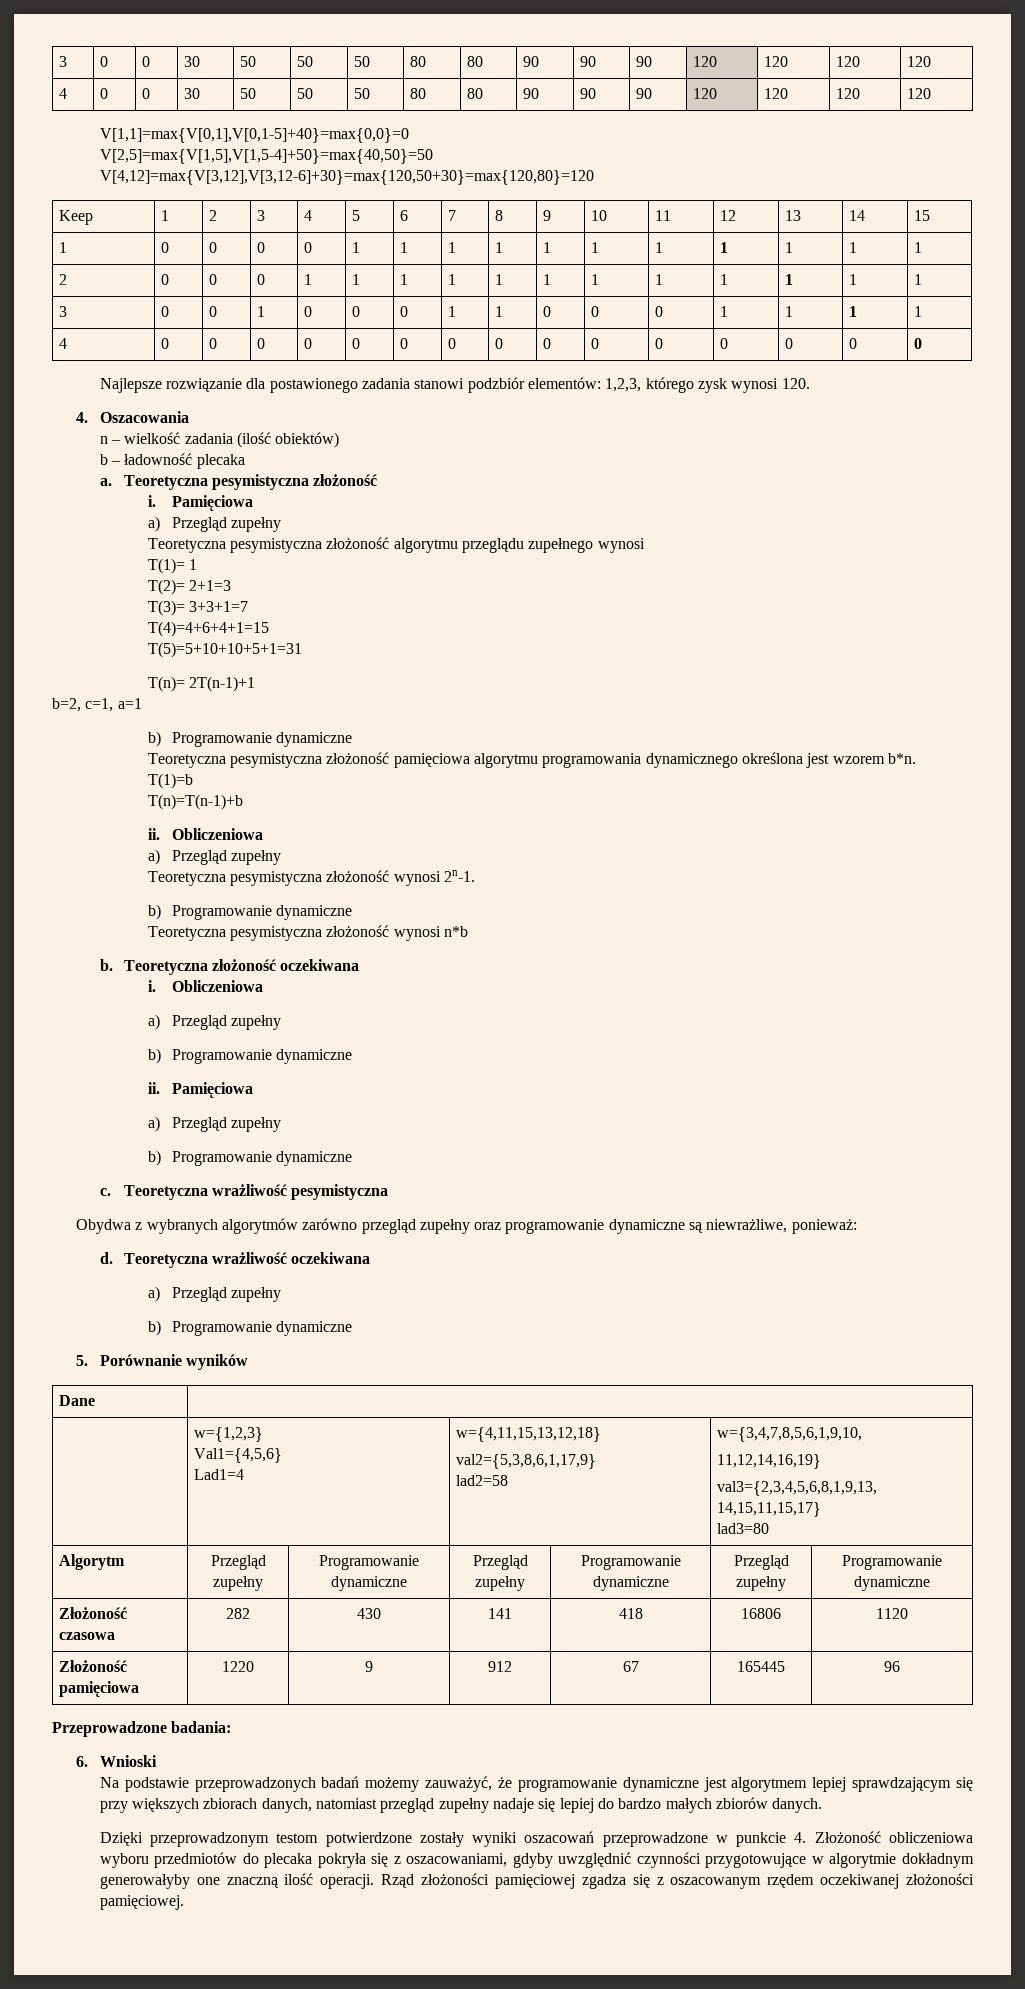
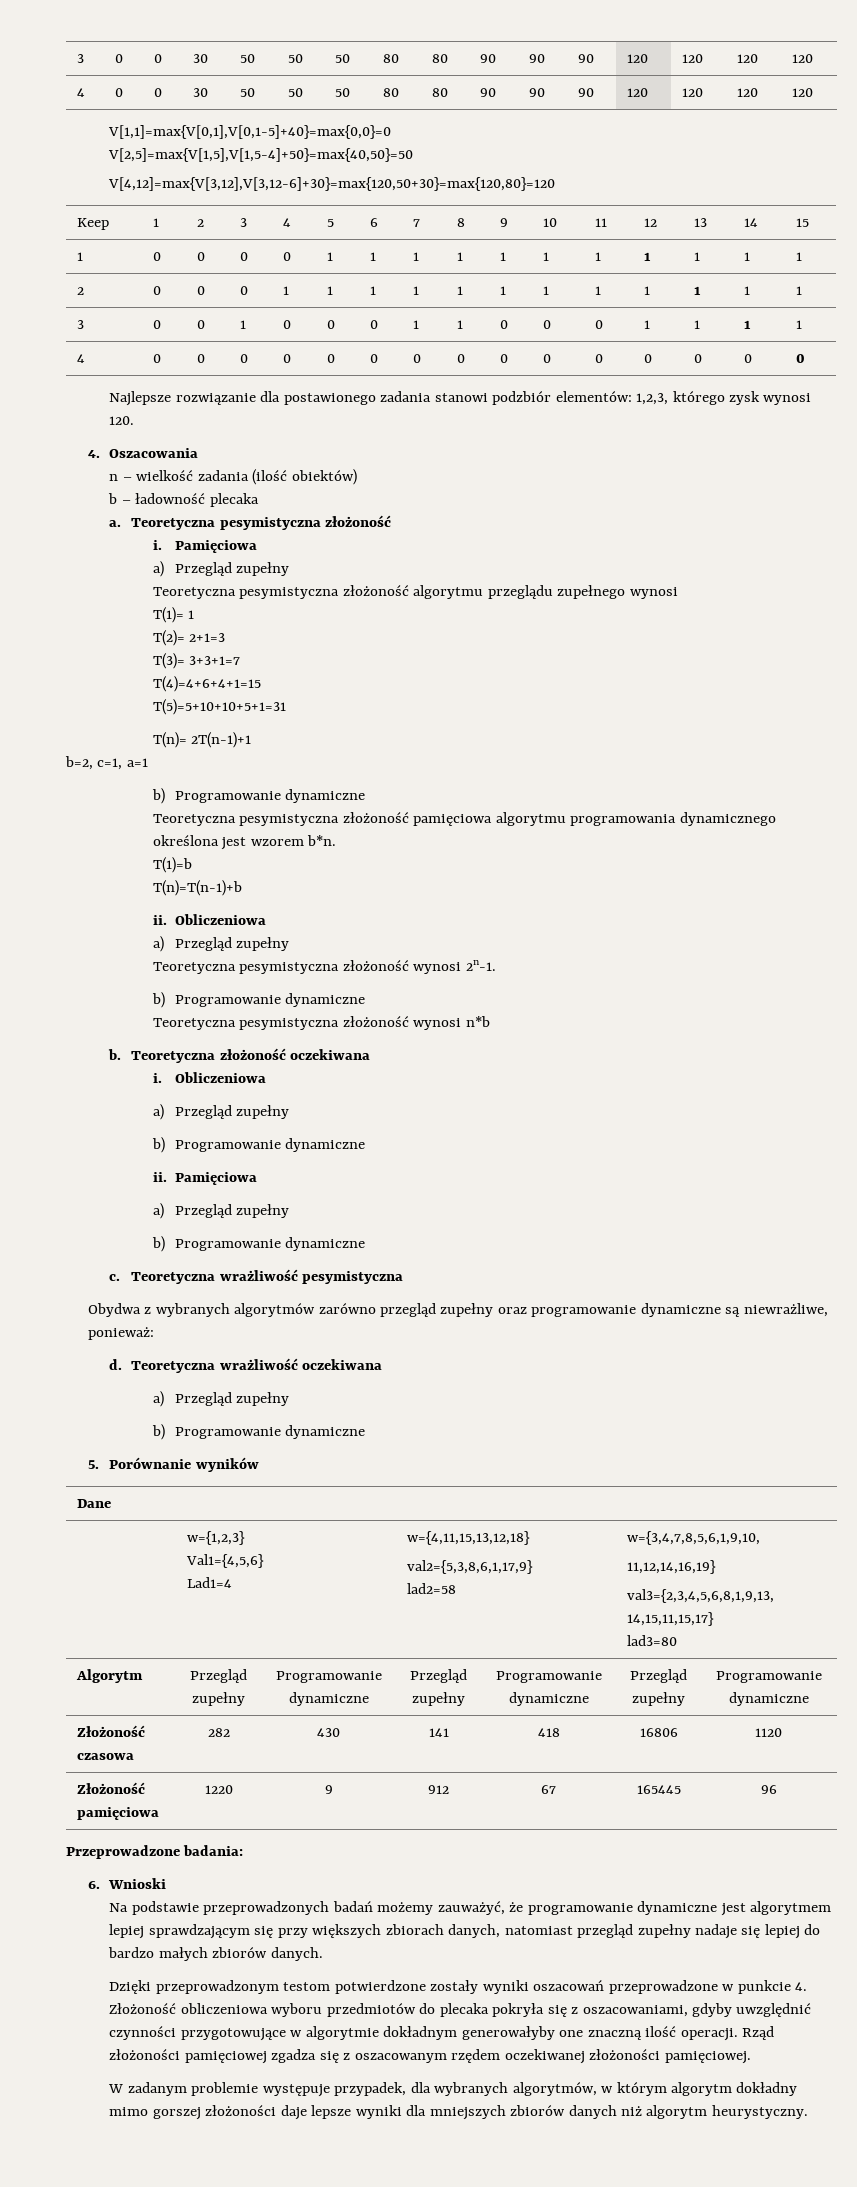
(184, 1902) none -> [108,2082,798,2097] [109,2105,808,2120] // W zadanym problemie występuje przypadek, dla wybranych algorytmów, w którym algorytm dokładny mimo gorszej złożoności daje lepsze wyniki dla mniejszych zbiorów danych niż algorytm heurystyczny.

